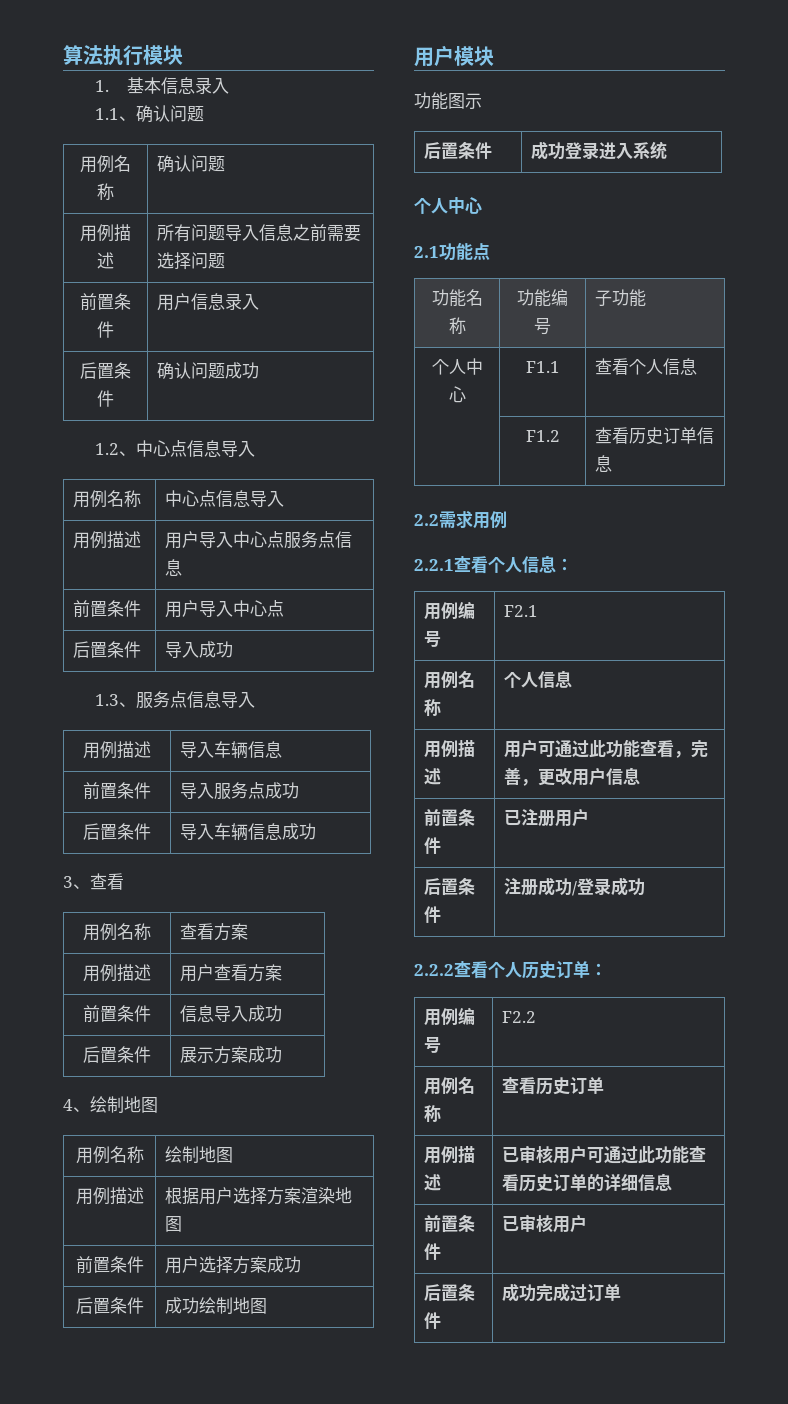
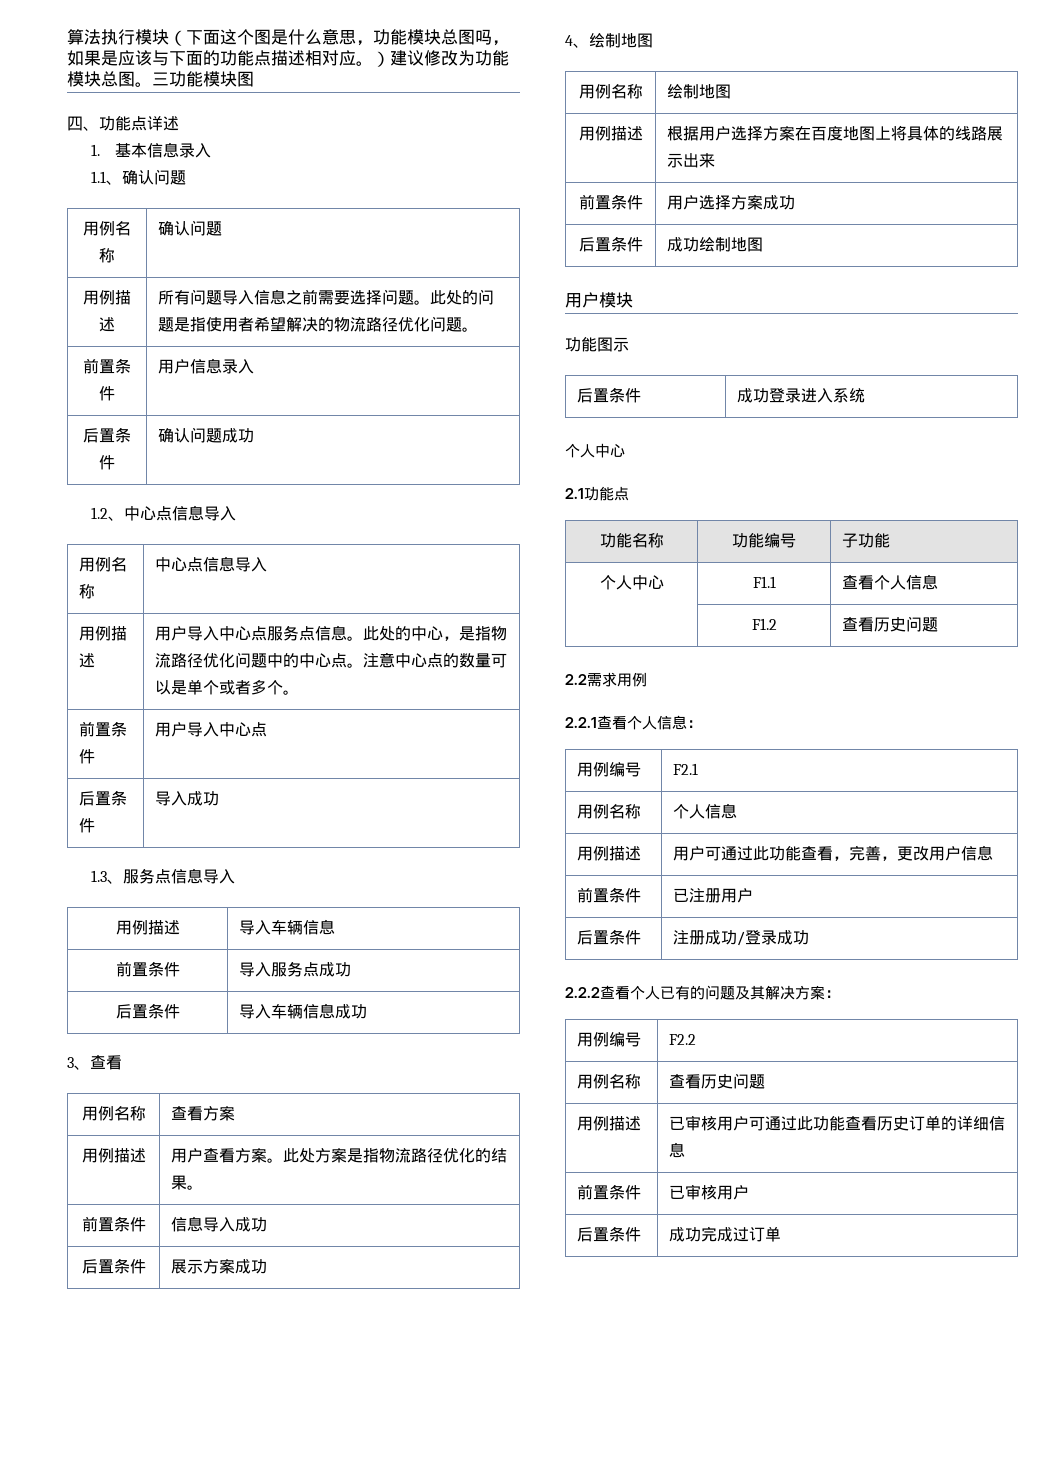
(183, 55) none -> [169,29,509,46] [67,50,509,67] [67,71,254,87] [67,116,179,131] （下面这个图是什么意思，功能模块总图吗，如果是应该与下面的功能点描述相对应。）建议修改为功能模块总图。三功能模块图 // 四、功能点详述
(226, 261) none -> [414,289,495,305] [158,316,479,332] 。此处的问题是指使用者希望解决的物流路径优化问题。
(183, 567) none -> [347,626,508,641] [155,652,508,668] [155,679,300,695] 。此处的中心，是指物流路径优化问题中的中心点。注意中心点的数量可以是单个或者多个。
(283, 972) none -> [267,1148,508,1163] [171,1175,204,1190] 。此处方案是指物流路径优化的结果。
[301,1187,353,1204] [165,1216,183,1232] 渲染地图 -> [795,125,1004,141] [667,153,716,168] 在百度地图上将具体的线路展示出来
[663,427,715,444] [595,455,613,472] 订单信息 -> [906,616,939,632] 问题
[522,961,590,979] 历史订单 -> [660,985,825,1000] 已有的问题及其解决方案
[570,1077,605,1094] 订单 -> [733,1073,766,1089] 问题

